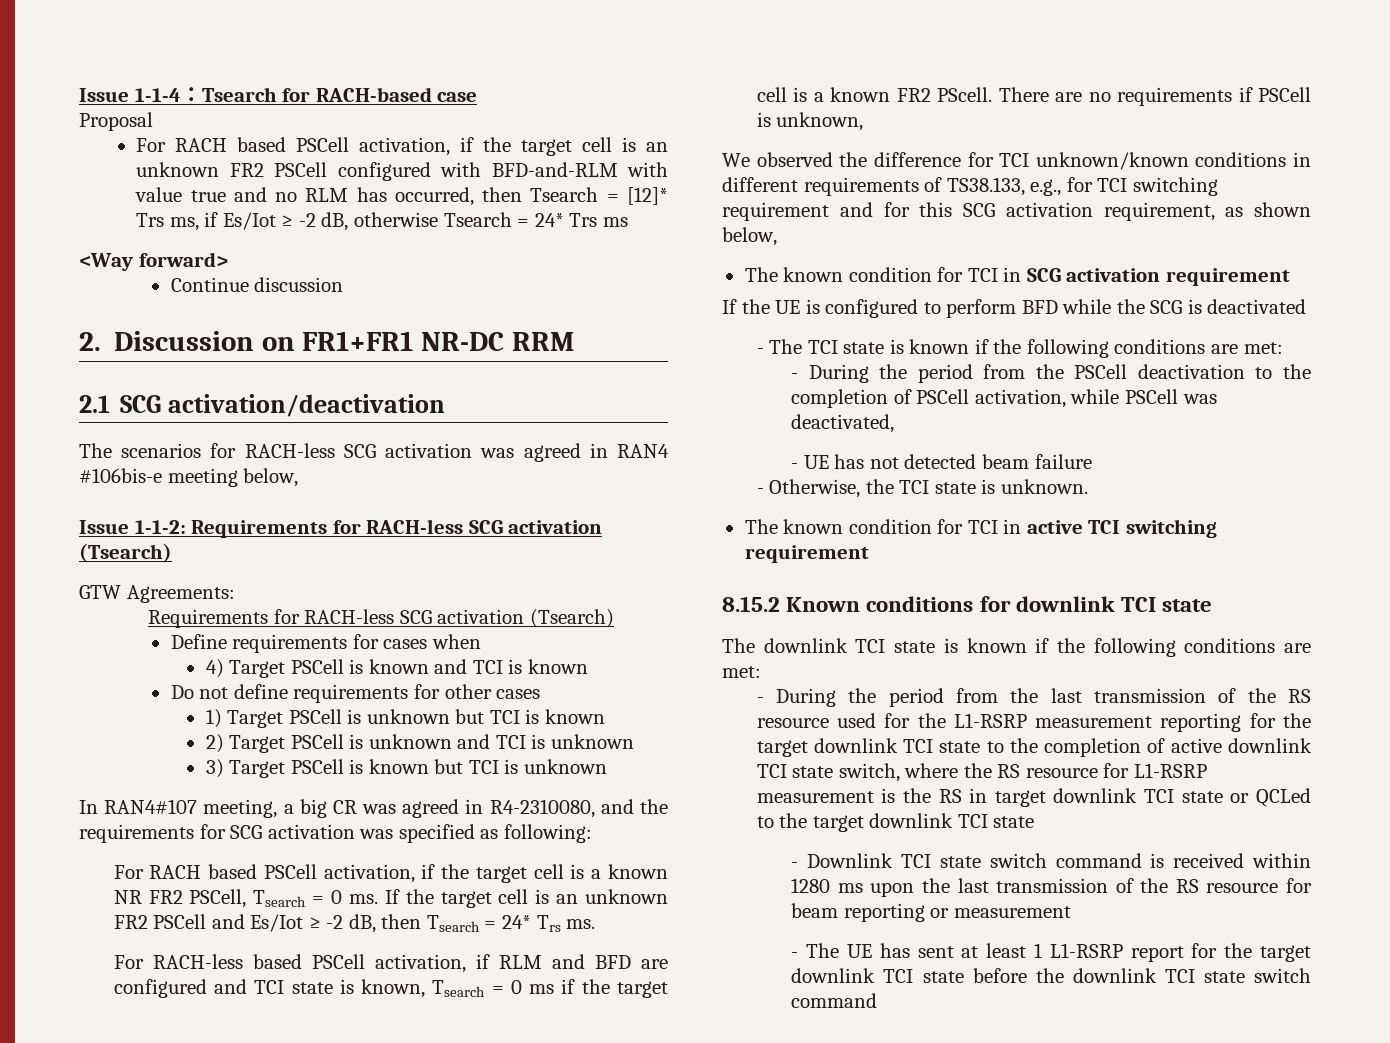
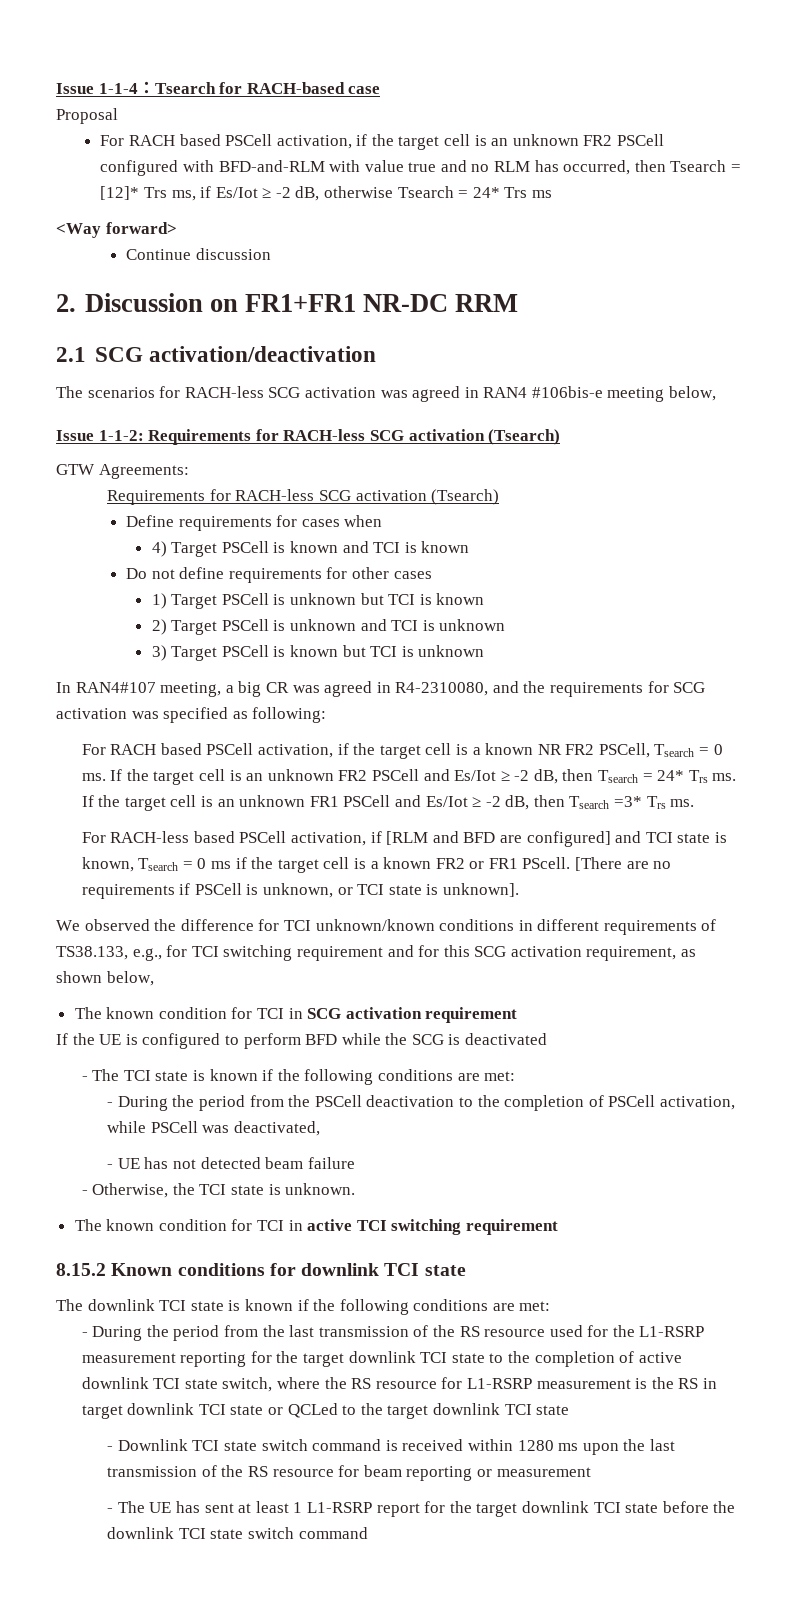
(596, 924) none -> [81,795,695,811] If the target cell is an unknown FR1 PSCell and Es/Iot ≥ -2 dB, then Tsearch =3* Trs ms.
[498,955,542,969] RLM -> [386,831,429,845] [RLM
[113,979,207,998] configured -> [526,831,611,847] configured]
[937,87,1049,102] PScell. There -> [469,857,623,871] or FR1 PScell. [There
(864, 121) none -> [337,883,519,897] or TCI state is unknown].

